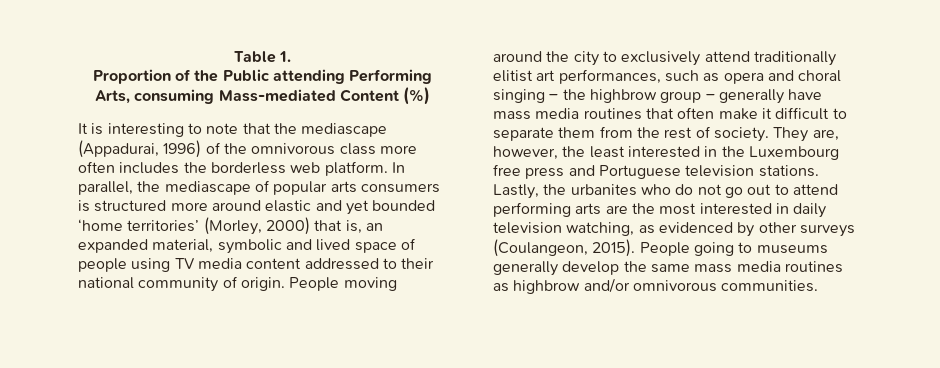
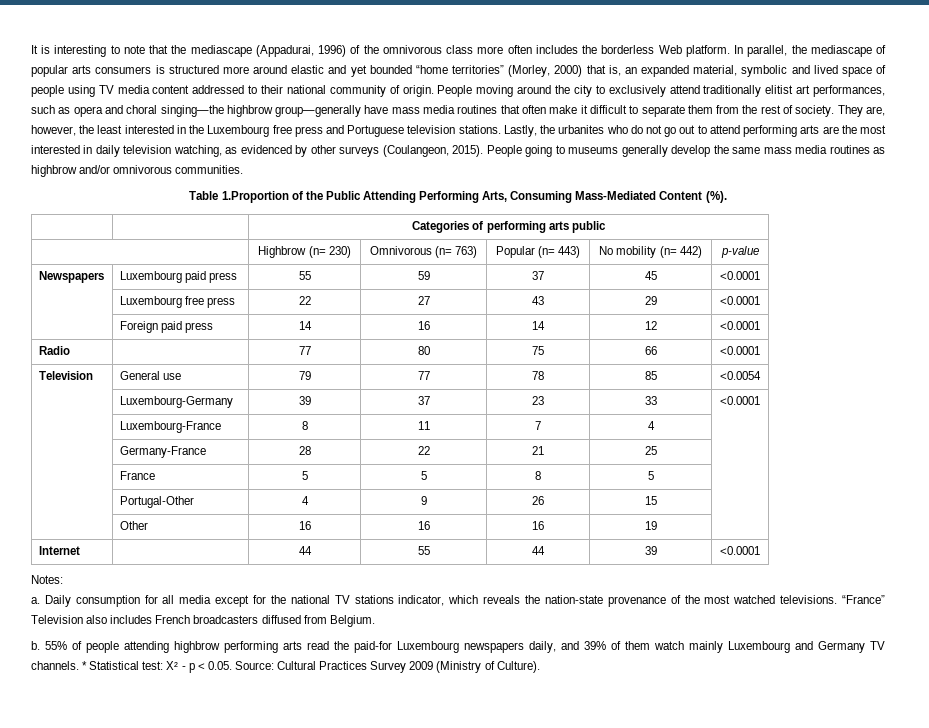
[233,51,292,63] [92,69,433,84] [94,87,431,105] Table 1. // Proportion of the Public attending Performing Arts, consuming Mass-mediated Content (%) // -> (31, 49) none
[290,162,321,173] web -> [658,45,682,54] Web
[78,219,200,232] ‘home territories’ -> [415,65,505,74] “home territories”
[493,89,784,104] singing – the highbrow group – generally -> [160,105,362,117] singing—the highbrow group—generally
(819, 286) none -> [189,191,727,203] [412,221,606,233] [258,246,351,258] [369,246,478,258] [495,246,581,258] [599,246,702,258] [720,246,759,258] [38,271,104,283] [119,271,238,283] [298,271,311,280] [417,271,430,280] [532,271,544,280] [644,271,657,280] [720,271,760,280] [119,296,236,308] [298,296,311,305] [417,296,430,305] [532,296,544,305] [644,296,657,305] [720,296,760,305] [119,321,214,333] [298,321,312,330] [417,321,430,330] [532,321,545,330] [644,321,657,330] [720,321,760,330] [38,346,70,355] [298,346,311,355] [417,346,430,355] [532,346,544,355] [644,346,657,355] [720,346,760,355] [38,371,93,380] [119,371,182,380] [298,371,311,380] [417,371,430,380] [532,371,544,380] [644,371,657,380] [720,371,761,380] [119,396,233,408] [298,396,311,405] [417,396,430,405] [532,396,544,405] [644,396,657,405] [720,396,760,405] [119,421,221,433] [301,421,308,430] [417,421,430,430] [535,421,541,430] [647,421,655,430] [119,446,206,458] [298,446,311,455] [417,446,430,455] [532,446,544,455] [644,446,657,455] [119,471,155,480] [301,471,308,480] [420,471,427,480] [535,471,541,480] [647,471,654,480] [119,496,194,508] [301,496,309,505] [420,496,427,505] [532,496,544,505] [644,496,657,505] [119,521,148,530] [298,521,311,530] [417,521,430,530] [532,521,544,530] [644,521,657,530] [38,546,80,555] [298,546,312,555] [417,546,430,555] [532,546,545,555] [644,546,657,555] [720,546,760,555] [31,575,63,584] [31,595,885,607] [31,615,375,627] [31,641,885,653] [31,661,540,673] // Table 1.Proportion of the Public Attending Performing Arts, Consuming Mass-Mediated Content (%). // | | Categories of performing arts public // | Highbrow (n= 230) | Omnivorous (n= 763) | Popular (n= 443) | No mobility (n= 442) | p-value // Newspapers | Luxembourg paid press | 55 | 59 | 37 | 45 | <0.0001 // | Luxembourg free press | 22 | 27 | 43 | 29 | <0.0001 // | Foreign paid press | 14 | 16 | 14 | 12 | <0.0001 // Radio | | 77 | 80 | 75 | 66 | <0.0001 // Television | General use | 79 | 77 | 78 | 85 | <0.0054 // | Luxembourg-Germany | 39 | 37 | 23 | 33 | <0.0001 // | Luxembourg-France | 8 | 11 | 7 | 4 | // | Germany-France | 28 | 22 | 21 | 25 | // | France | 5 | 5 | 8 | 5 | // | Portugal-Other | 4 | 9 | 26 | 15 | // | Other | 16 | 16 | 16 | 19 | // Internet | | 44 | 55 | 44 | 39 | <0.0001 // Notes: // a. Daily consumption for all media except for the national TV stations indicator, which reveals the nation-state provenance of the most watched televisions. “France” Television also includes French broadcasters diffused from Belgium. // b. 55% of people attending highbrow performing arts read the paid-for Luxembourg newspapers daily, and 39% of them watch mainly Luxembourg and Germany TV channels. * Statistical test: X² - p < 0.05. Source: Cultural Practices Survey 2009 (Ministry of Culture).

